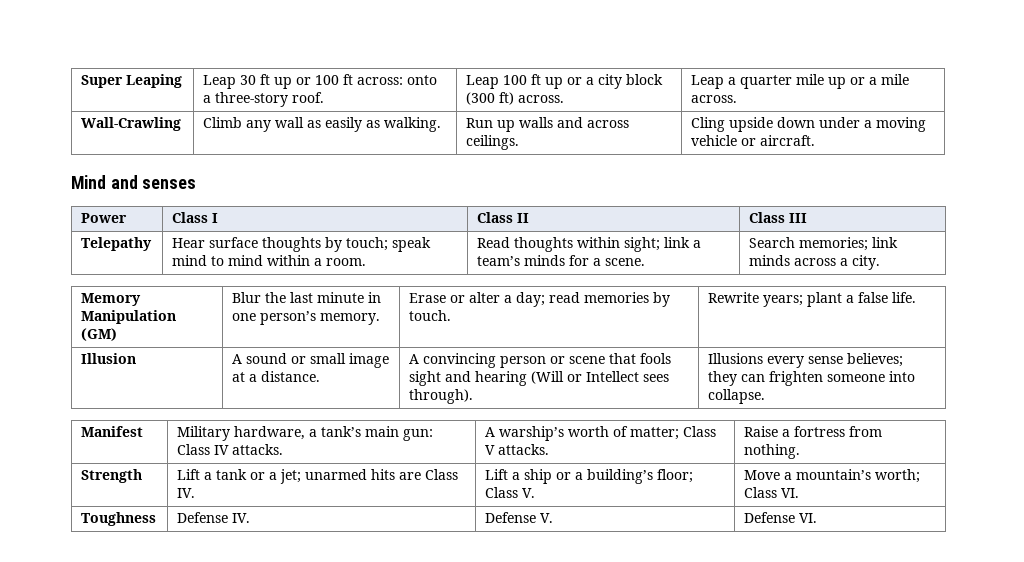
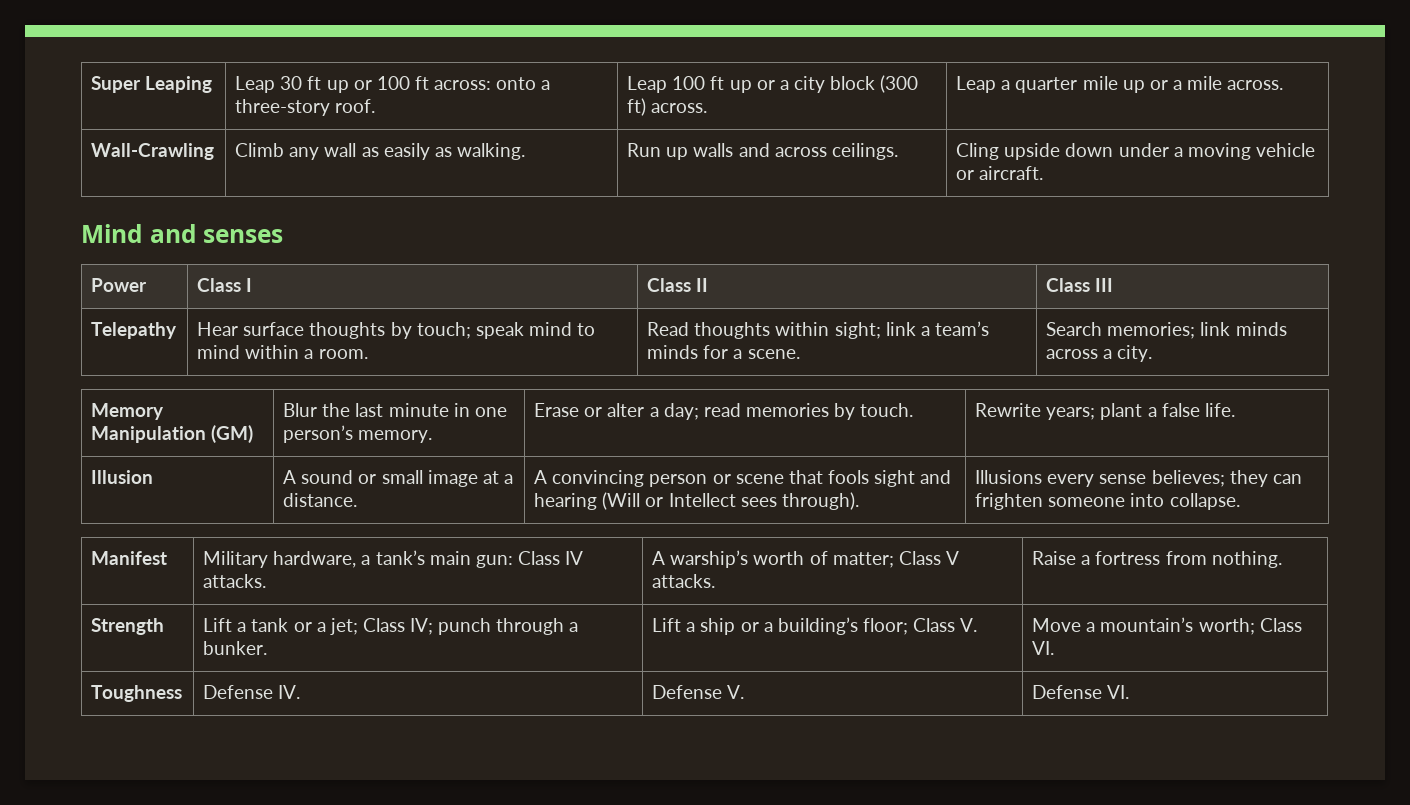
[305,469,459,480] [177,488,196,498] unarmed hits are Class IV. -> [362,618,579,635] [203,641,268,655] Class IV; punch through a bunker.

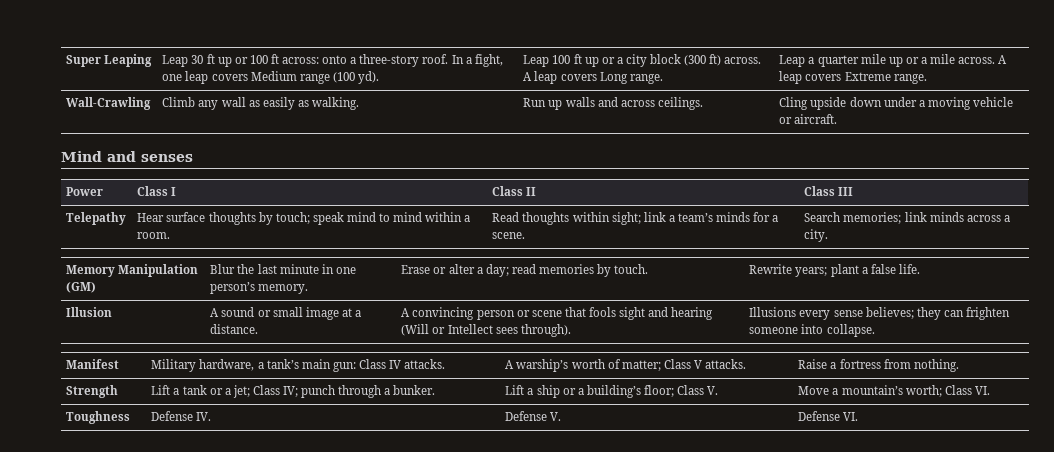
(376, 106) none -> [451,54,503,67] [162,71,379,84] In a fight, one leap covers Medium range (100 yd).
(708, 108) none -> [523,71,663,84] A leap covers Long range.
(1284, 85) none -> [998,55,1008,64] [779,71,927,84] A leap covers Extreme range.

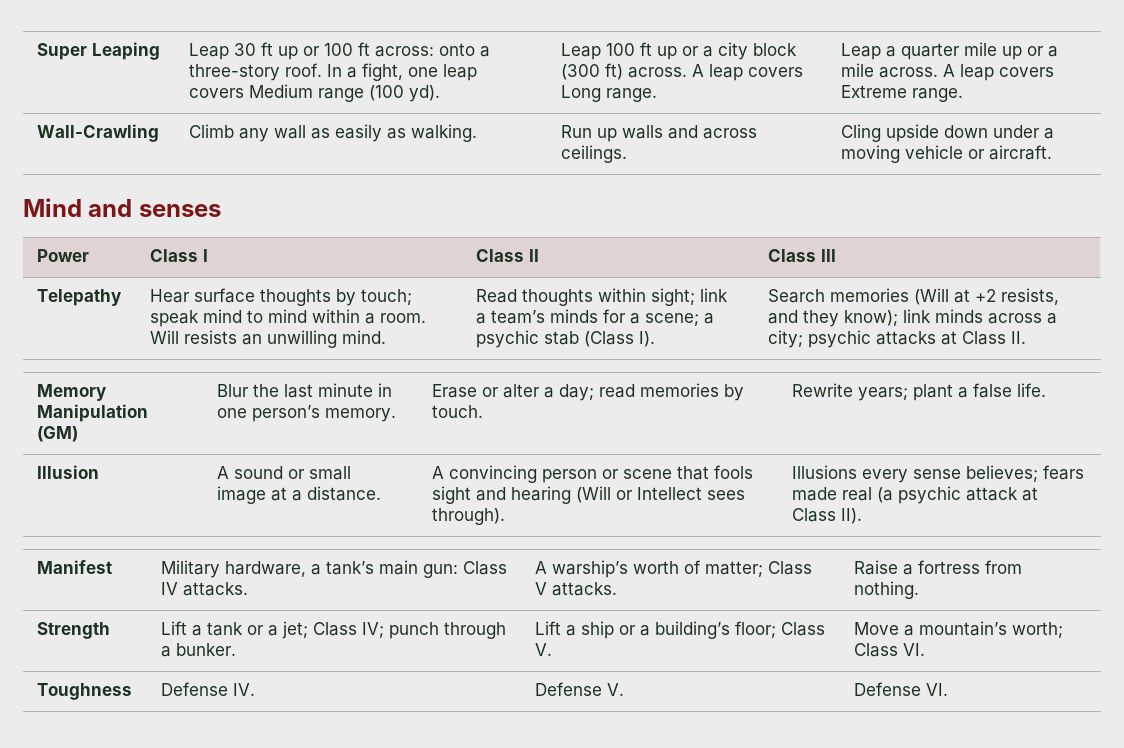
(171, 235) none -> [150,330,387,348] Will resists an unwilling mind.
[492,232,526,239] [804,212,1010,224] [804,229,829,242] scene. | Search memories; link minds across a city. -> [645,313,715,326] [476,330,656,348] [768,288,1060,305] [768,309,1058,327] [768,330,1027,348] scene; a psychic stab (Class I). | Search memories (Will at +2 resists, and they know); link minds across a city; psychic attacks at Class II.
[916,307,1010,320] [749,324,875,337] they can frighten someone into collapse. -> [1043,465,1085,480] [792,486,1039,504] [792,508,863,524] fears made real (a psychic attack at Class II).

